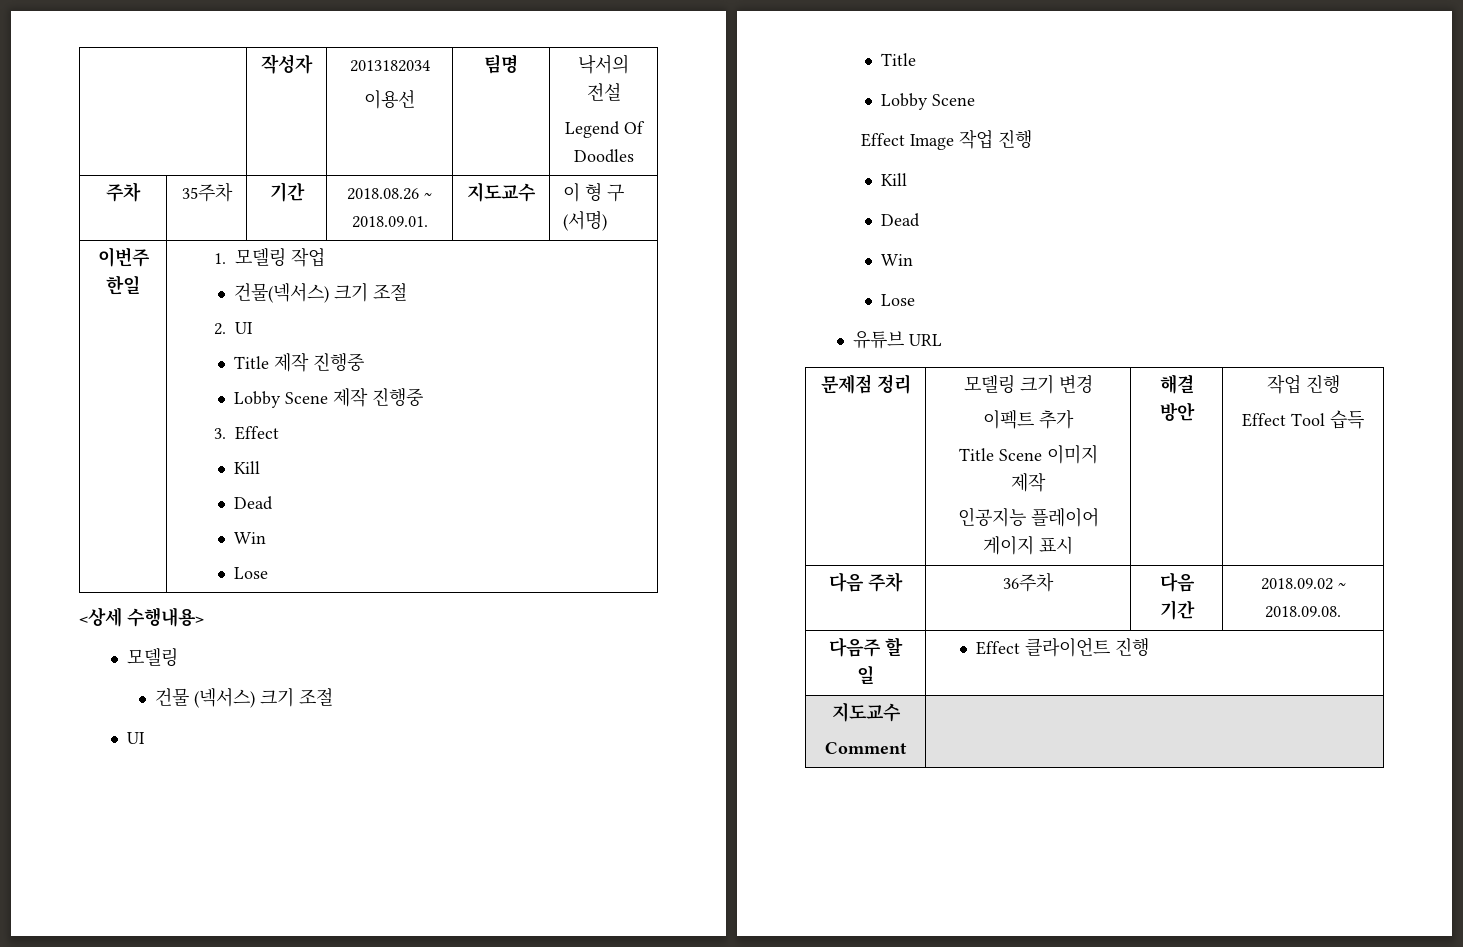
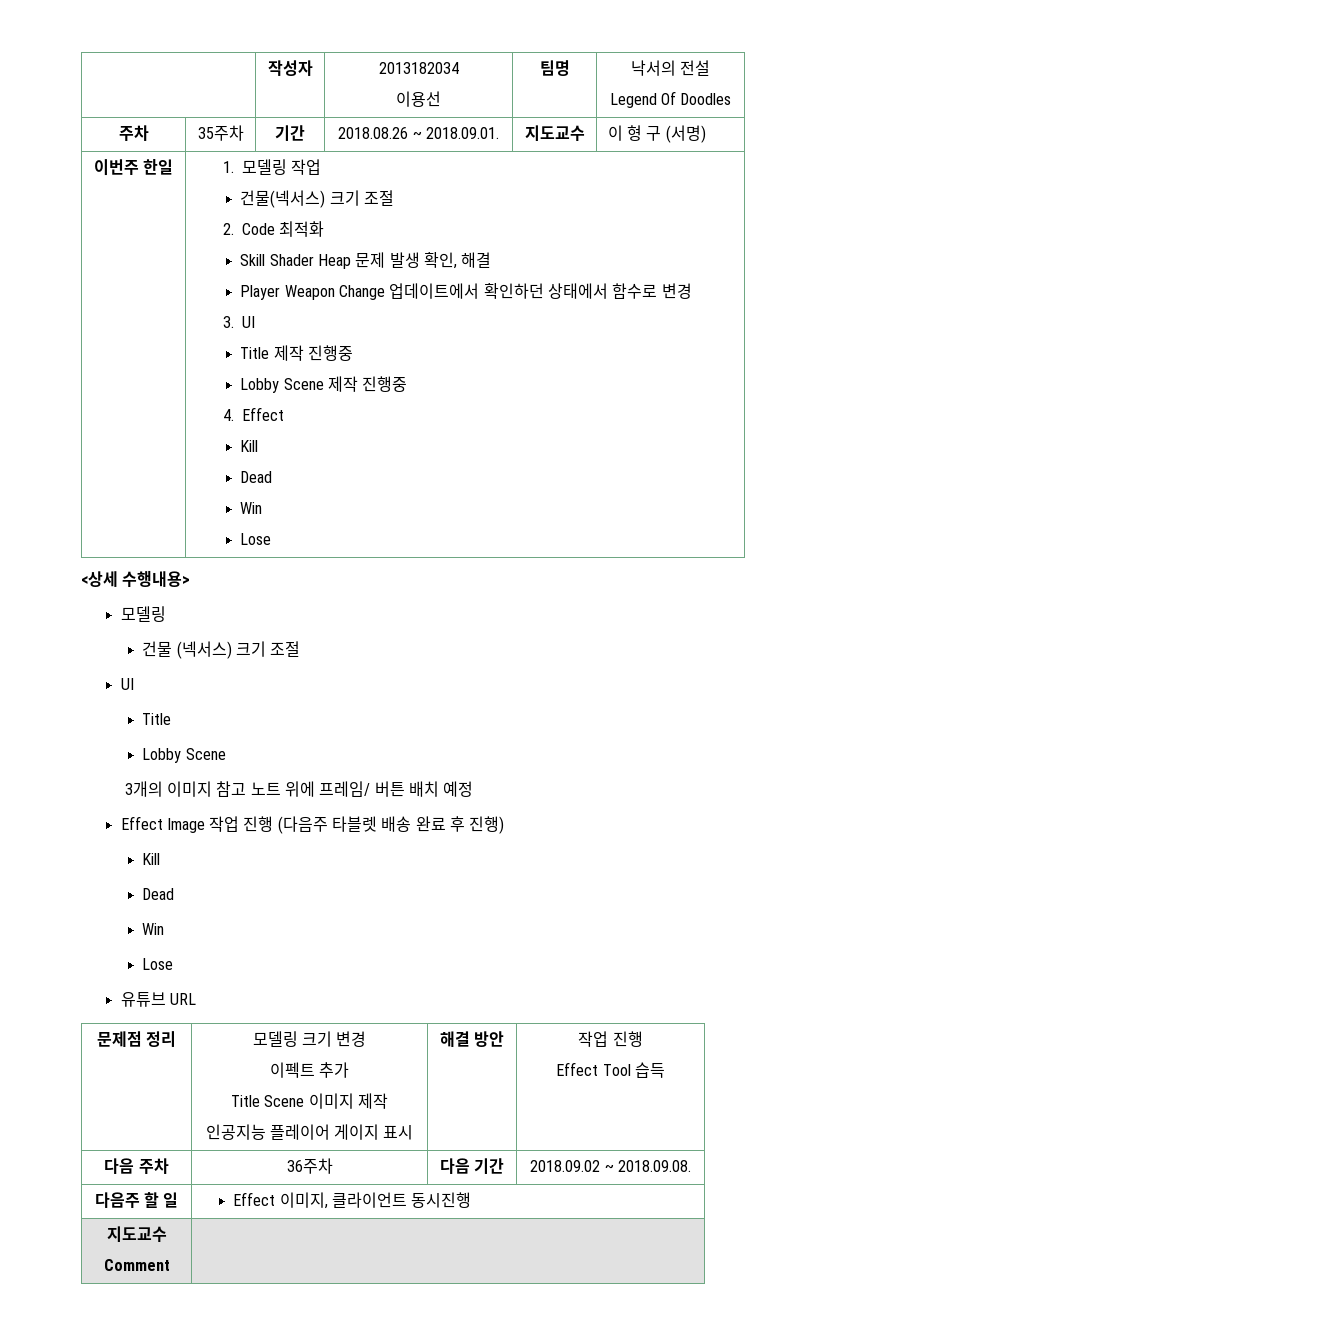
(227, 329) none -> [241,221,325,237] [240,252,492,269] [240,283,692,300] [222,316,234,328] Code 최적화 // Skill Shader Heap 문제 발생 확인, 해결 // Player Weapon Change 업데이트에서 확인하던 상태에서 함수로 변경 // 3.
[214,428,227,439] 3. -> [222,409,234,421] 4.
[861,130,1033,150] Effect Image 작업 진행 -> [124,781,474,797] [120,816,505,834] 3개의 이미지 참고 노트 위에 프레임/ 버튼 배치 예정 // Effect Image 작업 진행 (다음주 타블렛 배송 완료 후 진행)
[1024,637,1149,657] 클라이언트 진행 -> [279,1192,472,1209] 이미지, 클라이언트 동시진행

